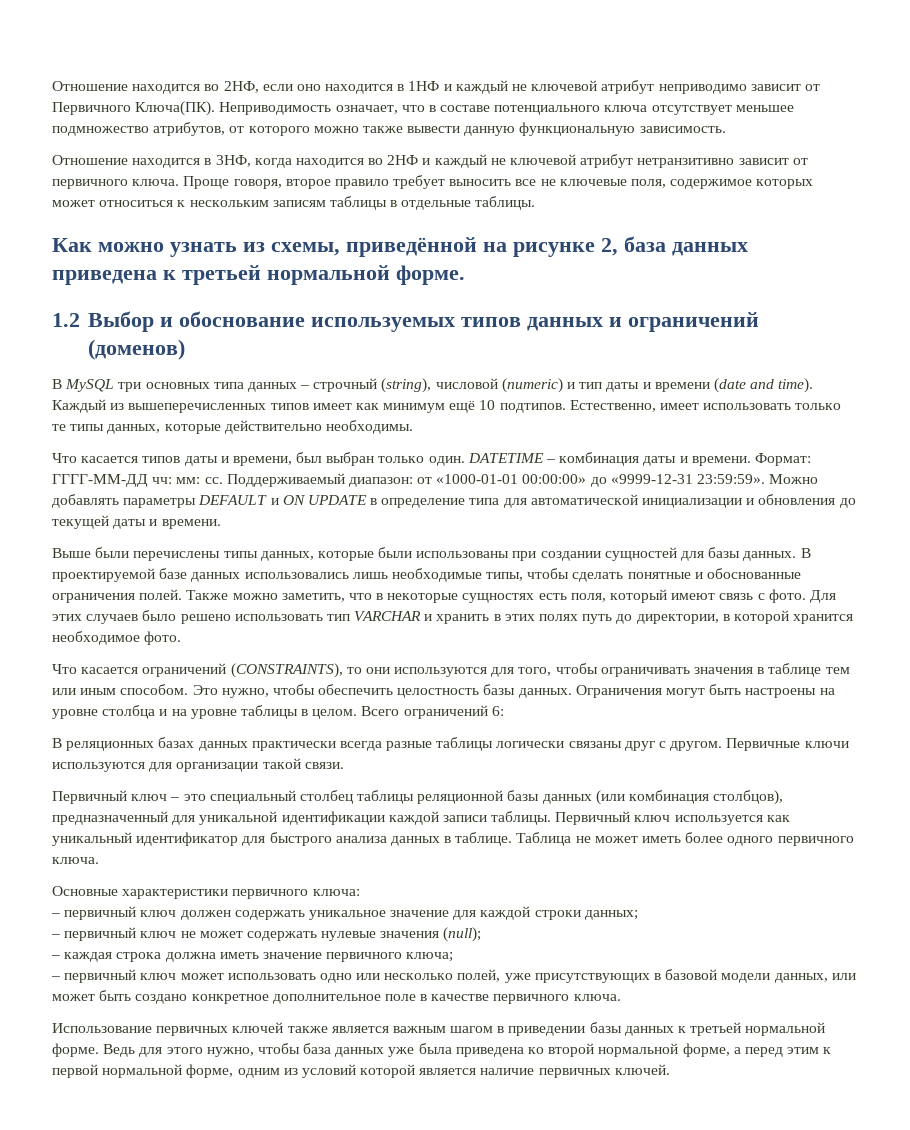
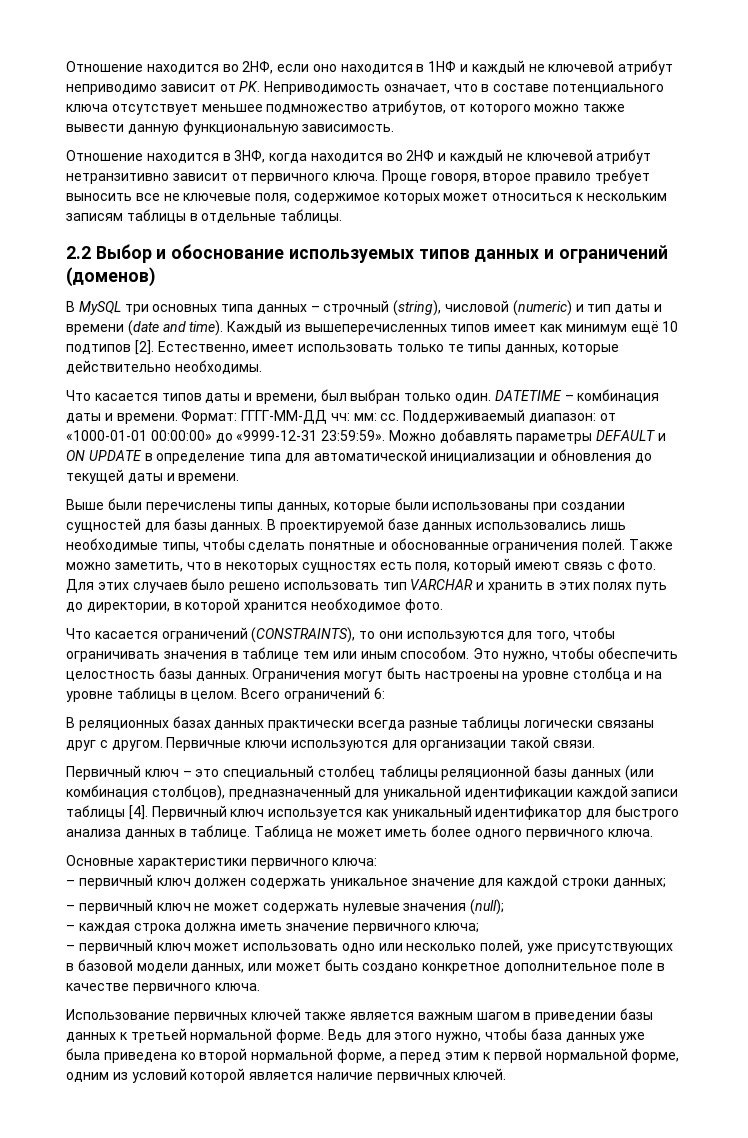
[52,101,216,116] Первичного Ключа(ПК). -> [239,81,261,92] PK.
[52,236,748,257] [52,265,465,285] [52,313,80,327] Как можно узнать из схемы, приведённой на рисунке 2, база данных приведена к третьей нормальной форме. // 1.2 -> [66,246,91,259] 2.2
[499,403,566,413] подтипов. -> [66,340,154,355] подтипов [2].
[387,593,459,603] некоторые -> [226,562,299,573] некоторых
[491,811,552,825] таблицы. -> [66,805,148,820] таблицы [4].

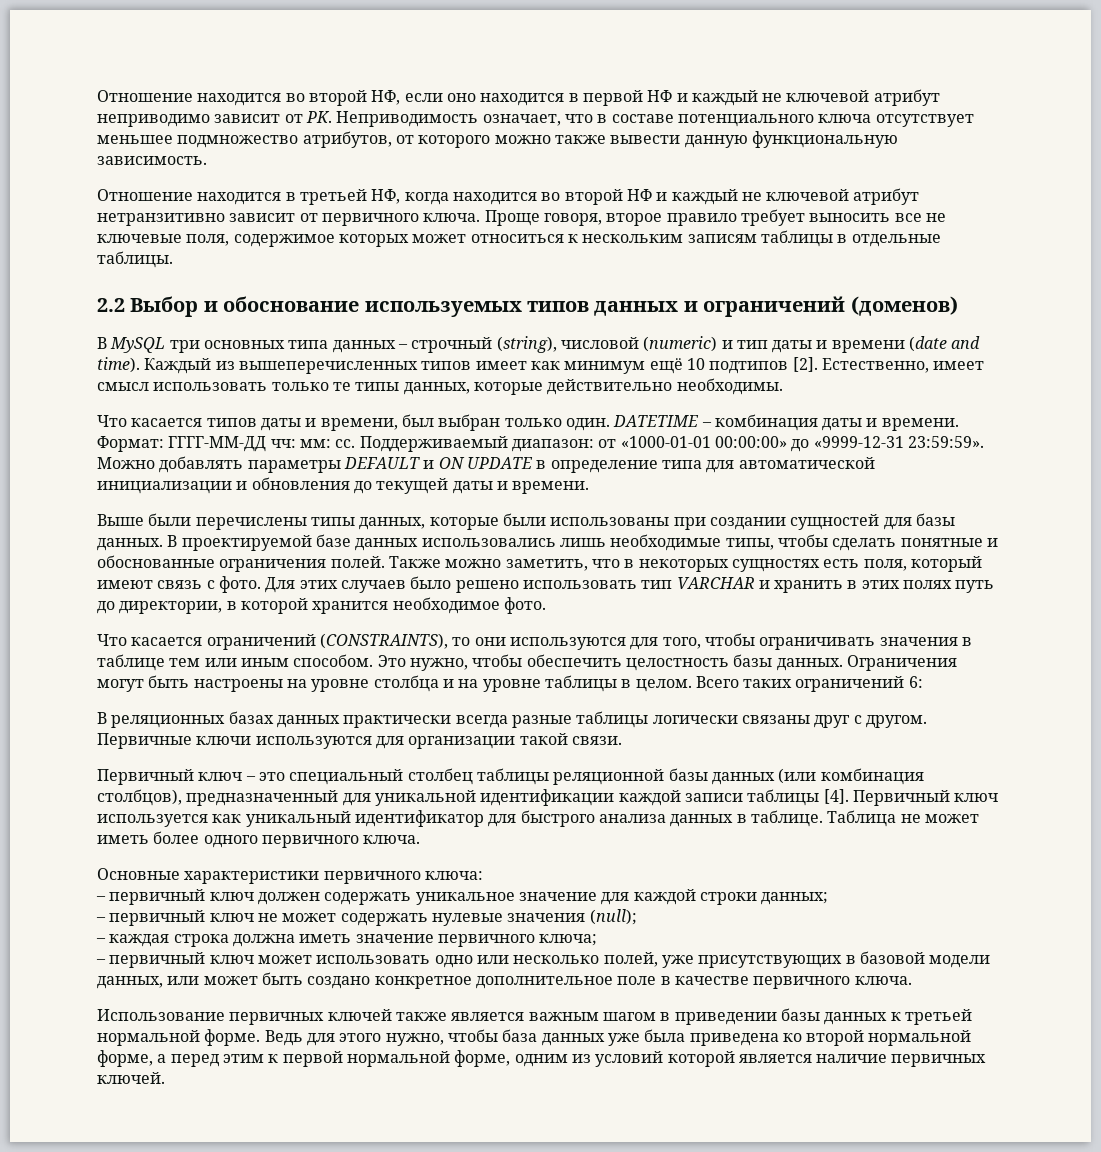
[242,61,274,74] 2НФ, -> [308,90,401,106] второй НФ,
[428,61,457,72] 1НФ -> [582,90,673,106] первой НФ
[234,150,266,163] 3НФ, -> [299,189,401,205] третьей НФ,
[406,150,435,161] 2НФ -> [564,189,652,205] второй НФ
(295, 348) none -> [97,382,149,391] смысл
(281, 693) none -> [743,679,793,688] таких

